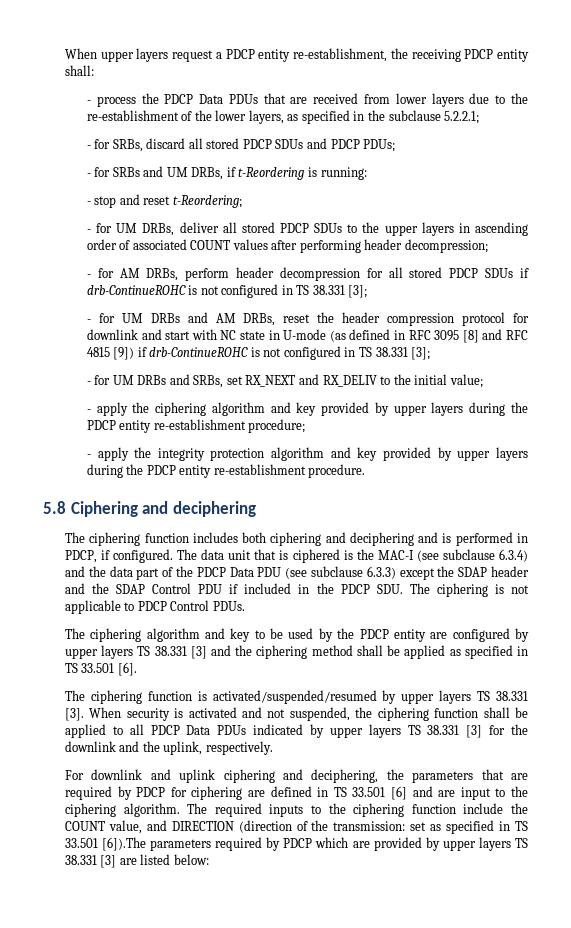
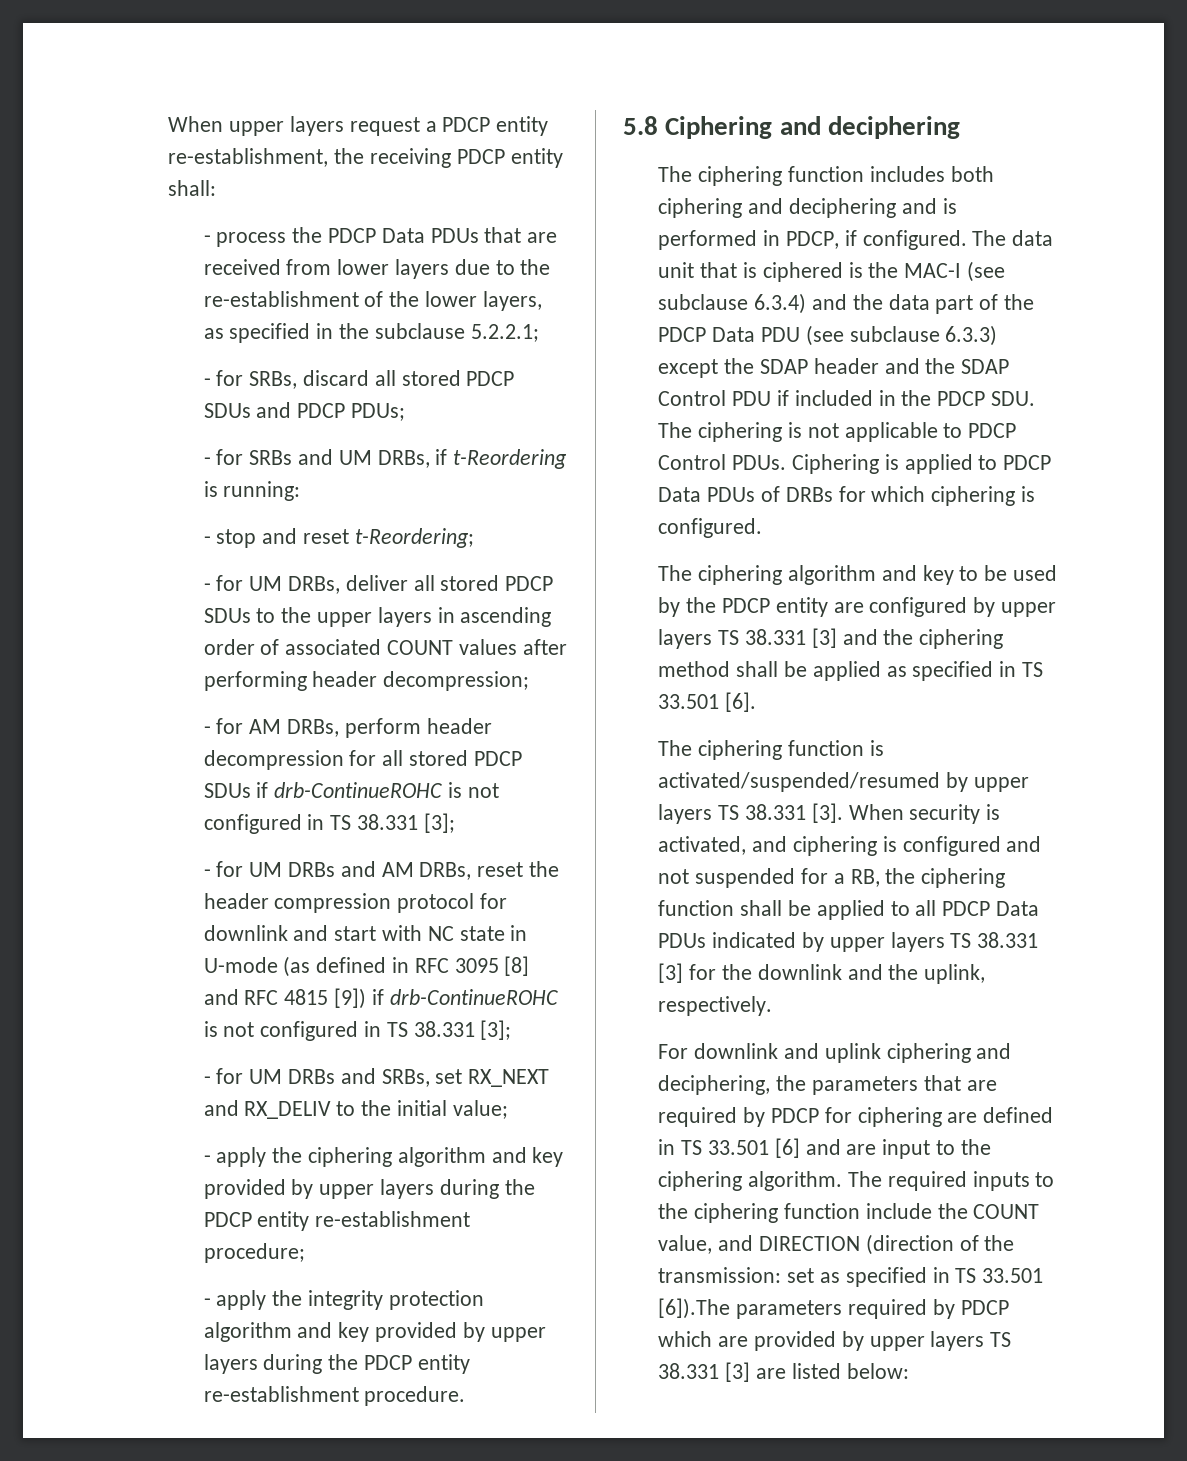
(245, 606) none -> [791,454,1052,474] [658,486,1035,506] [658,518,763,538] Ciphering is applied to PDCP Data PDUs of DRBs for which ciphering is configured.
[188,707,350,721] activated and not suspended, -> [658,836,1042,856] [658,868,880,888] activated, and ciphering is configured and not suspended for a RB,

